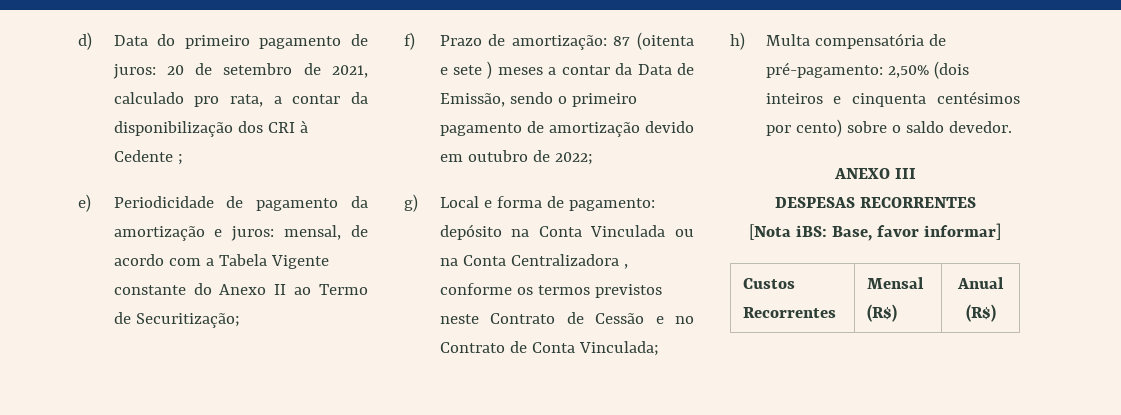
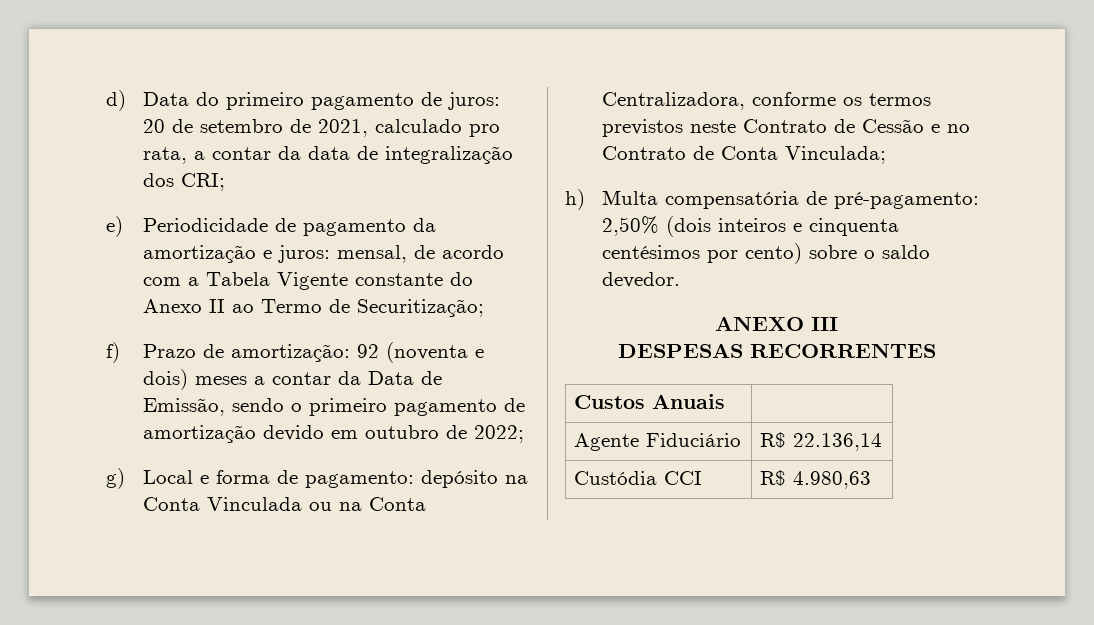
[113,120,308,137] [113,150,183,165] disponibilização dos CRI à Cedente ; -> [308,146,514,164] [143,173,226,191] data de integralização dos CRI;
[613,32,694,50] [439,61,493,79] 87 (oitenta e sete ) -> [357,342,485,363] [143,369,189,390] 92 (noventa e dois)
[510,254,628,269] Centralizadora , -> [602,92,746,110] Centralizadora,
[749,223,1001,241] [743,278,796,289] [743,307,837,318] [867,277,925,289] [867,304,898,322] [957,277,1004,289] [965,304,996,322] // [Nota iBS: Base, favor informar] // Custos Recorrentes | Mensal (R$) | Anual (R$) -> [573,394,725,409] [573,433,741,451] [759,432,882,451] [573,471,702,485] [759,470,871,489] // Custos Anuais | // Agente Fiduciário | R$ 22.136,14 // Custódia CCI | R$ 4.980,63

